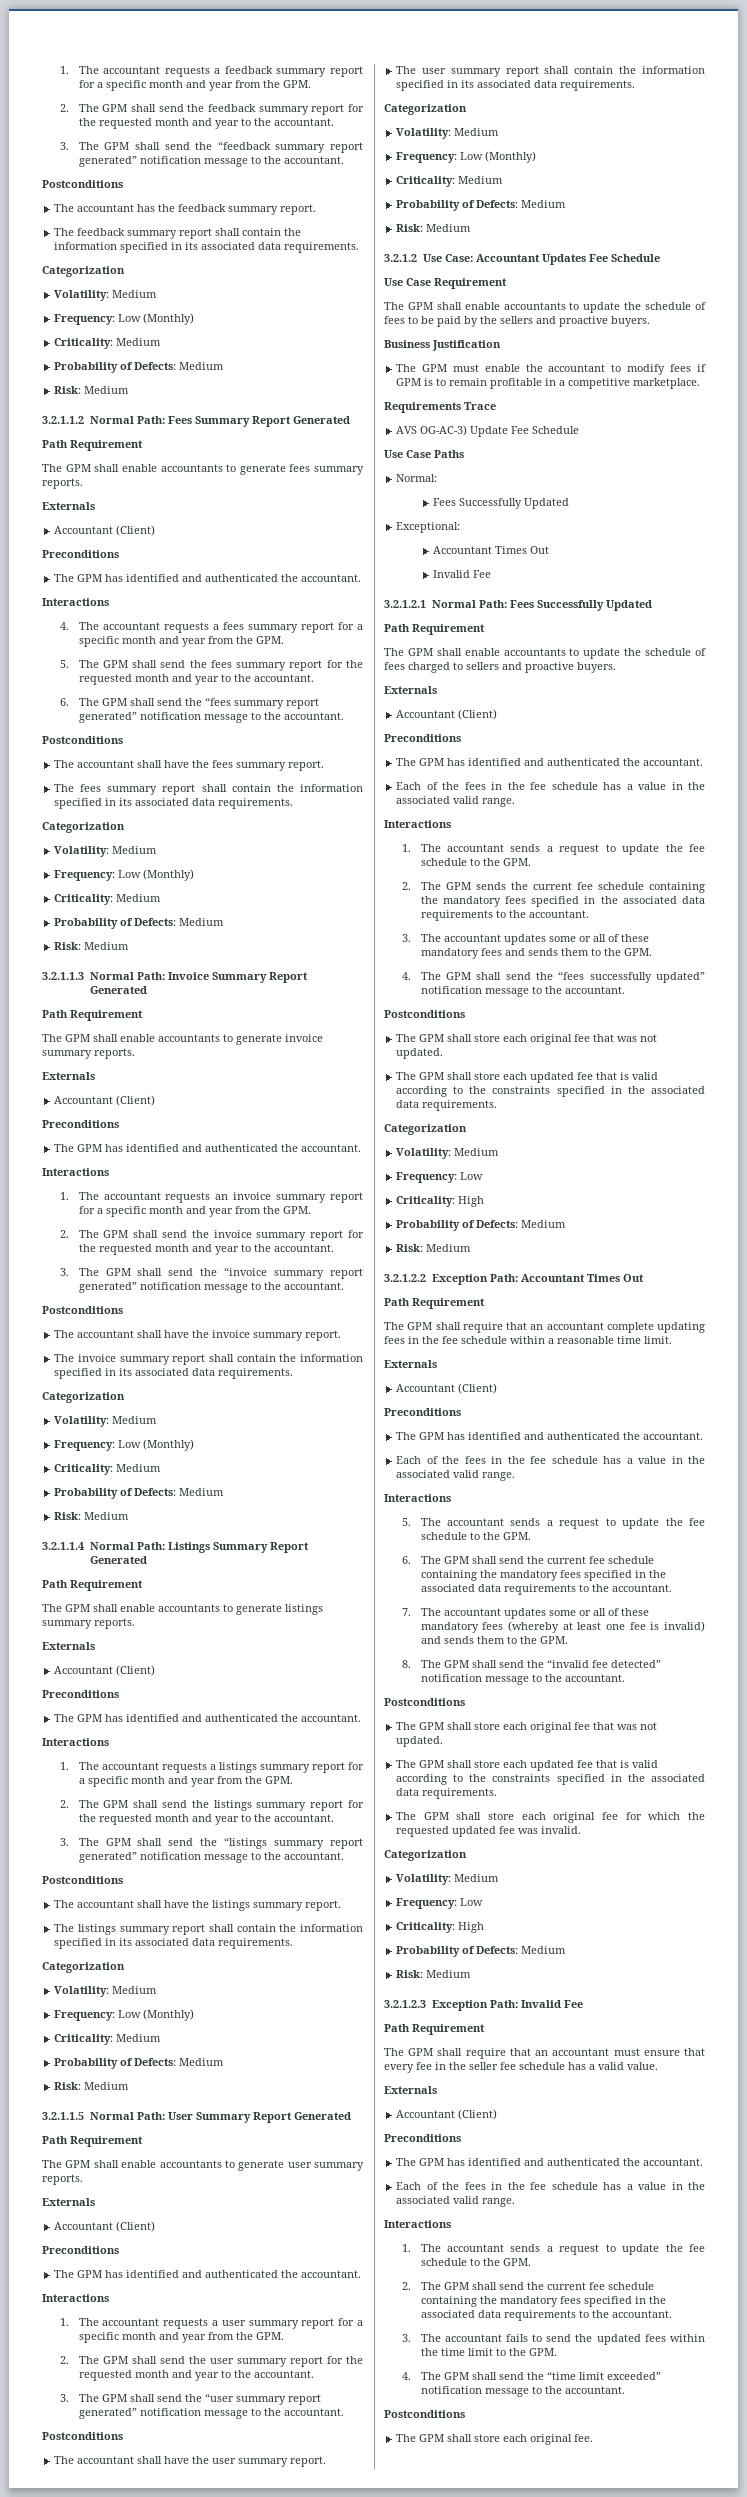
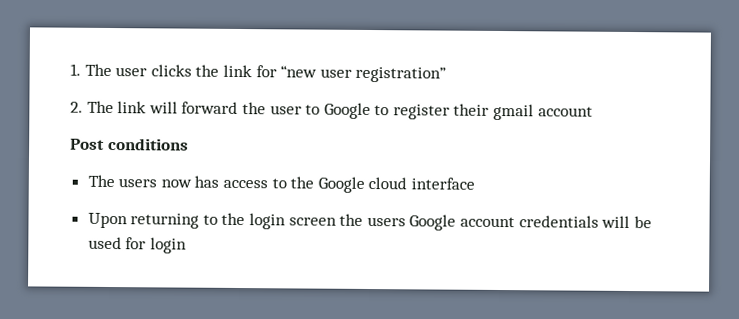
[60,66,363,77] [78,80,311,91] [60,104,365,115] [78,118,334,129] [60,141,363,153] [78,156,344,167] [42,180,123,188] [54,204,317,215] [54,228,302,239] [54,242,360,253] [42,266,125,277] [54,290,158,301] [54,313,195,325] [54,338,162,349] [54,362,225,373] [54,386,130,394] [42,416,350,427] [42,440,143,451] [42,464,364,475] [42,478,83,489] [42,502,95,510] [54,525,156,536] [42,550,119,558] [54,574,362,582] [42,598,109,606] [60,622,364,633] [78,636,284,647] [60,660,364,671] [78,674,314,685] [60,697,319,709] [78,712,344,723] [42,736,123,744] [54,760,325,771] [54,784,363,795] [54,798,294,809] [42,822,125,833] [54,846,158,857] [54,869,195,881] [54,894,162,905] [54,918,225,929] [54,942,130,950] [42,972,308,983] [89,986,147,994] [42,1010,143,1021] [42,1034,323,1045] [42,1048,135,1059] [42,1072,95,1080] [54,1095,156,1106] [42,1120,119,1128] [54,1144,362,1152] [42,1168,109,1176] [60,1192,363,1203] [78,1206,311,1217] [60,1230,365,1241] [78,1244,334,1255] [60,1267,363,1279] [78,1282,344,1293] [42,1306,123,1314] [54,1330,342,1341] [54,1354,363,1365] [54,1368,294,1379] [42,1392,125,1403] [54,1416,158,1427] [54,1439,195,1451] [54,1464,162,1475] [54,1488,225,1499] [54,1512,130,1520] [42,1542,309,1553] [89,1556,147,1564] [42,1580,143,1591] [42,1604,323,1615] [42,1618,135,1629] [42,1642,95,1650] [54,1665,156,1676] [42,1690,119,1698] [54,1714,362,1722] [42,1738,109,1746] [60,1762,365,1773] [78,1776,293,1787] [60,1800,365,1811] [78,1814,334,1825] [60,1837,363,1849] [78,1852,344,1863] [42,1876,123,1884] [54,1900,342,1911] [54,1924,363,1935] [54,1938,294,1949] [42,1962,125,1973] [54,1986,158,1997] [54,2009,195,2021] [54,2034,162,2045] [54,2058,225,2069] [54,2082,130,2090] [42,2112,351,2123] [42,2136,143,2147] [42,2160,364,2171] [42,2174,83,2185] [42,2198,95,2206] [54,2221,156,2232] [42,2246,119,2254] [54,2270,362,2278] [42,2294,109,2302] [60,2318,364,2329] [78,2332,284,2343] [60,2356,364,2367] [78,2370,314,2381] [60,2393,321,2405] [78,2408,344,2419] [42,2432,123,2440] [54,2456,327,2467] [396,66,705,77] [396,80,636,91] [384,104,467,115] [396,128,500,139] [396,151,537,163] [396,176,504,187] [396,200,567,211] [396,224,472,232] [384,254,660,265] [384,278,507,289] [384,302,706,313] [384,316,650,327] [384,340,501,351] [396,364,706,375] [396,378,701,389] [384,402,496,413] [396,425,580,437] [384,450,464,458] [396,474,438,482] [432,498,569,509] [396,522,461,533] [432,546,549,554] [432,570,491,578] [384,600,652,611] [384,624,485,635] [384,648,706,659] [384,662,616,673] [384,686,437,694] [396,709,498,720] [384,734,461,742] [396,758,704,766] [396,782,705,790] [396,796,516,807] [384,820,451,828] [402,844,705,855] [420,858,531,866] [402,882,705,893] [420,896,705,907] [420,910,589,921] [402,934,649,945] [420,948,652,959] [402,971,705,983] [420,986,625,997] [384,1010,465,1018] [396,1034,658,1045] [396,1048,444,1059] [396,1072,659,1083] [396,1086,705,1097] [396,1100,498,1111] [384,1124,467,1135] [396,1148,500,1159] [396,1172,484,1183] [396,1196,485,1207] [396,1220,567,1231] [396,1244,472,1252] [384,1274,644,1285] [384,1298,485,1309] [384,1322,705,1333] [384,1336,672,1344] [384,1360,437,1368] [396,1383,498,1394] [384,1408,461,1416] [396,1432,704,1440] [396,1456,705,1464] [396,1470,516,1481] [384,1494,451,1502] [402,1518,705,1529] [420,1532,531,1540] [402,1556,654,1564] [420,1570,666,1581] [420,1584,672,1595] [402,1608,649,1619] [420,1621,705,1633] [420,1636,568,1644] [402,1659,661,1668] [420,1674,625,1685] [384,1698,465,1706] [396,1722,658,1733] [396,1736,444,1747] [396,1760,659,1771] [396,1774,705,1785] [396,1788,498,1799] [396,1812,705,1823] [396,1826,582,1837] [384,1850,467,1861] [396,1874,500,1885] [396,1898,484,1909] [396,1922,485,1933] [396,1946,567,1957] [396,1970,472,1978] [384,2000,583,2011] [384,2024,485,2035] [384,2048,705,2059] [384,2062,658,2073] [384,2086,437,2094] [396,2109,498,2120] [384,2134,461,2142] [396,2158,704,2166] [396,2182,705,2190] [396,2196,516,2207] [384,2220,451,2228] [402,2244,705,2255] [420,2258,531,2266] [402,2282,654,2290] [420,2296,666,2307] [420,2310,672,2321] [402,2334,705,2345] [420,2348,557,2356] [402,2371,661,2380] [420,2386,625,2397] [384,2410,465,2418] [396,2434,594,2445] 1. The accountant requests a feedback summary report for a specific month and year from the GPM. // 2. The GPM shall send the feedback summary report for the requested month and year to the accountant. // 3. The GPM shall send the “feedback summary report generated” notification message to the accountant. // Postconditions // The accountant has the feedback summary report. // The feedback summary report shall contain the information specified in its associated data requirements. // Categorization // Volatility: Medium // Frequency: Low (Monthly) // Criticality: Medium // Probability of Defects: Medium // Risk: Medium // 3.2.1.1.2 Normal Path: Fees Summary Report Generated // Path Requirement // The GPM shall enable accountants to generate fees summary reports. // Externals // Accountant (Client) // Preconditions // The GPM has identified and authenticated the accountant. // Interactions // 4. The accountant requests a fees summary report for a specific month and year from the GPM. // 5. The GPM shall send the fees summary report for the requested month and year to the accountant. // 6. The GPM shall send the “fees summary report generated” notification message to the accountant. // Postconditions // The accountant shall have the fees summary report. // The fees summary report shall contain the information specified in its associated data requirements. // Categorization // Volatility: Medium // Frequency: Low (Monthly) // Criticality: Medium // Probability of Defects: Medium // Risk: Medium // 3.2.1.1.3 Normal Path: Invoice Summary Report Generated // Path Requirement // The GPM shall enable accountants to generate invoice summary reports. // Externals // Accountant (Client) // Preconditions // The GPM has identified and authenticated the accountant. // Interactions // 1. The accountant requests an invoice summary report for a specific month and year from the GPM. // 2. The GPM shall send the invoice summary report for the requested month and year to the accountant. // 3. The GPM shall send the “invoice summary report generated” notification message to the accountant. // Postconditions // The accountant shall have the invoice summary report. // The invoice summary report shall contain the information specified in its associated data requirements. // Categorization // Volatility: Medium // Frequency: Low (Monthly) // Criticality: Medium // Probability of Defects: Medium // Risk: Medium // 3.2.1.1.4 Normal Path: Listings Summary Report Generated // Path Requirement // The GPM shall enable accountants to generate listings summary reports. // Externals // Accountant (Client) // Preconditions // The GPM has identified and authenticated the accountant. // Interactions // 1. The accountant requests a listings summary report for a specific month and year from the GPM. // 2. The GPM shall send the listings summary report for the requested month and year to the accountant. // 3. The GPM shall send the “listings summary report generated” notification message to the accountant. // Postconditions // The accountant shall have the listings summary report. // The listings summary report shall contain the information specified in its associated data requirements. // Categorization // Volatility: Medium // Frequency: Low (Monthly) // Criticality: Medium // Probability of Defects: Medium // Risk: Medium // 3.2.1.1.5 Normal Path: User Summary Report Generated // Path Requirement // The GPM shall enable accountants to generate user summary reports. // Externals // Accountant (Client) // Preconditions // The GPM has identified and authenticated the accountant. // Interactions // 1. The accountant requests a user summary report for a specific month and year from the GPM. // 2. The GPM shall send the user summary report for the requested month and year to the accountant. // 3. The GPM shall send the “user summary report generated” notification message to the accountant. // Postconditions // The accountant shall have the user summary report. // The user summary report shall contain the information specified in its associated data requirements. // Categorization // Volatility: Medium // Frequency: Low (Monthly) // Criticality: Medium // Probability of Defects: Medium // Risk: Medium // 3.2.1.2 Use Case: Accountant Updates Fee Schedule // Use Case Requirement // The GPM shall enable accountants to update the schedule of fees to be paid by the sellers and proactive buyers. // Business Justification // The GPM must enable the accountant to modify fees if GPM is to remain profitable in a competitive marketplace. // Requirements Trace // AVS OG-AC-3) Update Fee Schedule // Use Case Paths // Normal: // Fees Successfully Updated // Exceptional: // Accountant Times Out // Invalid Fee // 3.2.1.2.1 Normal Path: Fees Successfully Updated // Path Requirement // The GPM shall enable accountants to update the schedule of fees charged to sellers and proactive buyers. // Externals // Accountant (Client) // Preconditions // The GPM has identified and authenticated the accountant. // Each of the fees in the fee schedule has a value in the associated valid range. // Interactions // 1. The accountant sends a request to update the fee schedule to the GPM. // 2. The GPM sends the current fee schedule containing the mandatory fees specified in the associated data requirements to the accountant. // 3. The accountant updates some or all of these mandatory fees and sends them to the GPM. // 4. The GPM shall send the “fees successfully updated” notification message to the accountant. // Postconditions // The GPM shall store each original fee that was not updated. // The GPM shall store each updated fee that is valid according to the constraints specified in the associated data requirements. // Categorization // Volatility: Medium // Frequency: Low // Criticality: High // Probability of Defects: Medium // Risk: Medium // 3.2.1.2.2 Exception Path: Accountant Times Out // Path Requirement // The GPM shall require that an accountant complete updating fees in the fee schedule within a reasonable time limit. // Externals // Accountant (Client) // Preconditions // The GPM has identified and authenticated the accountant. // Each of the fees in the fee schedule has a value in the associated valid range. // Interactions // 5. The accountant sends a request to update the fee schedule to the GPM. // 6. The GPM shall send the current fee schedule containing the mandatory fees specified in the associated data requirements to the accountant. // 7. The accountant updates some or all of these mandatory fees (whereby at least one fee is invalid) and sends them to the GPM. // 8. The GPM shall send the “invalid fee detected” notification message to the accountant. // Postconditions // The GPM shall store each original fee that was not updated. // The GPM shall store each updated fee that is valid according to the constraints specified in the associated data requirements. // The GPM shall store each original fee for which the requested updated fee was invalid. // Categorization // Volatility: Medium // Frequency: Low // Criticality: High // Probability of Defects: Medium // Risk: Medium // 3.2.1.2.3 Exception Path: Invalid Fee // Path Requirement // The GPM shall require that an accountant must ensure that every fee in the seller fee schedule has a valid value. // Externals // Accountant (Client) // Preconditions // The GPM has identified and authenticated the accountant. // Each of the fees in the fee schedule has a value in the associated valid range. // Interactions // 1. The accountant sends a request to update the fee schedule to the GPM. // 2. The GPM shall send the current fee schedule containing the mandatory fees specified in the associated data requirements to the accountant. // 3. The accountant fails to send the updated fees within the time limit to the GPM. // 4. The GPM shall send the “time limit exceeded” notification message to the accountant. // Postconditions // The GPM shall store each original fee. -> [70,63,447,83] [70,100,593,121] [70,137,189,151] [87,174,476,193] [87,212,652,231] [87,236,187,254] 1. The user clicks the link for “new user registration” // 2. The link will forward the user to Google to register their gmail account // Post conditions // The users now has access to the Google cloud interface // Upon returning to the login screen the users Google account credentials will be used for login

